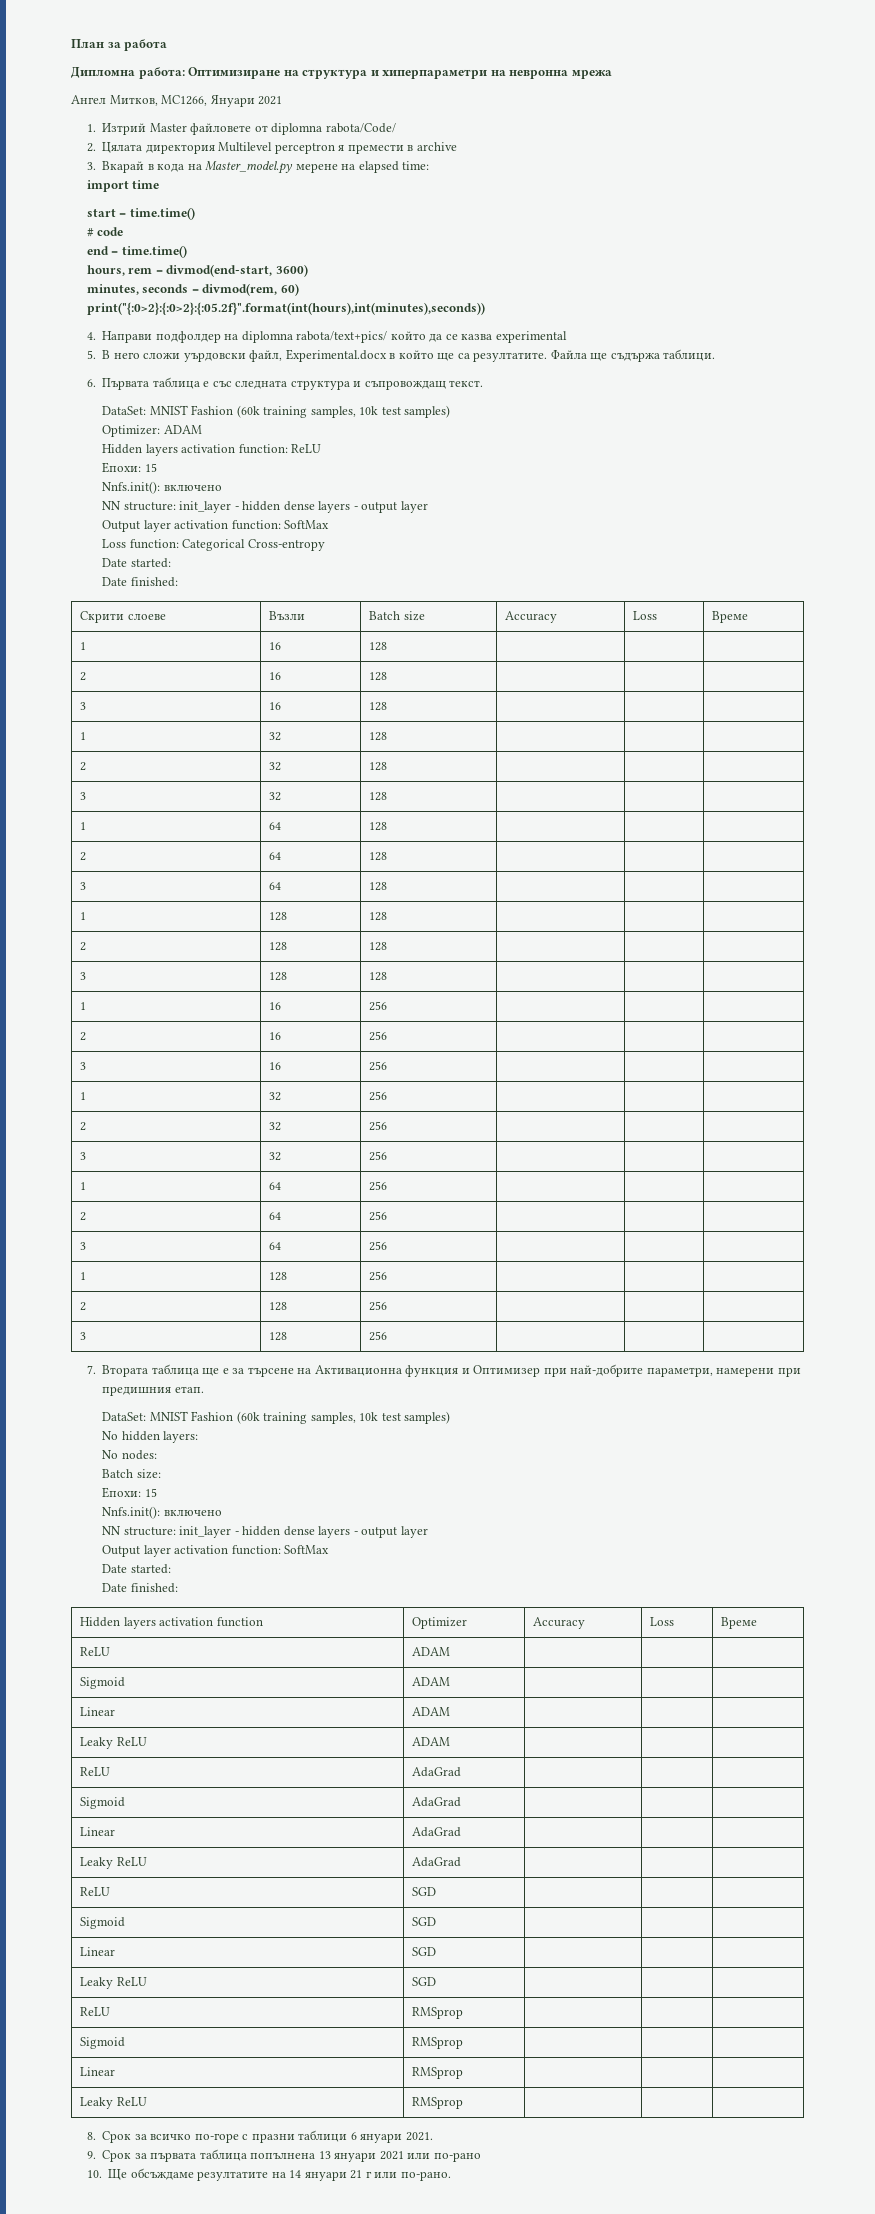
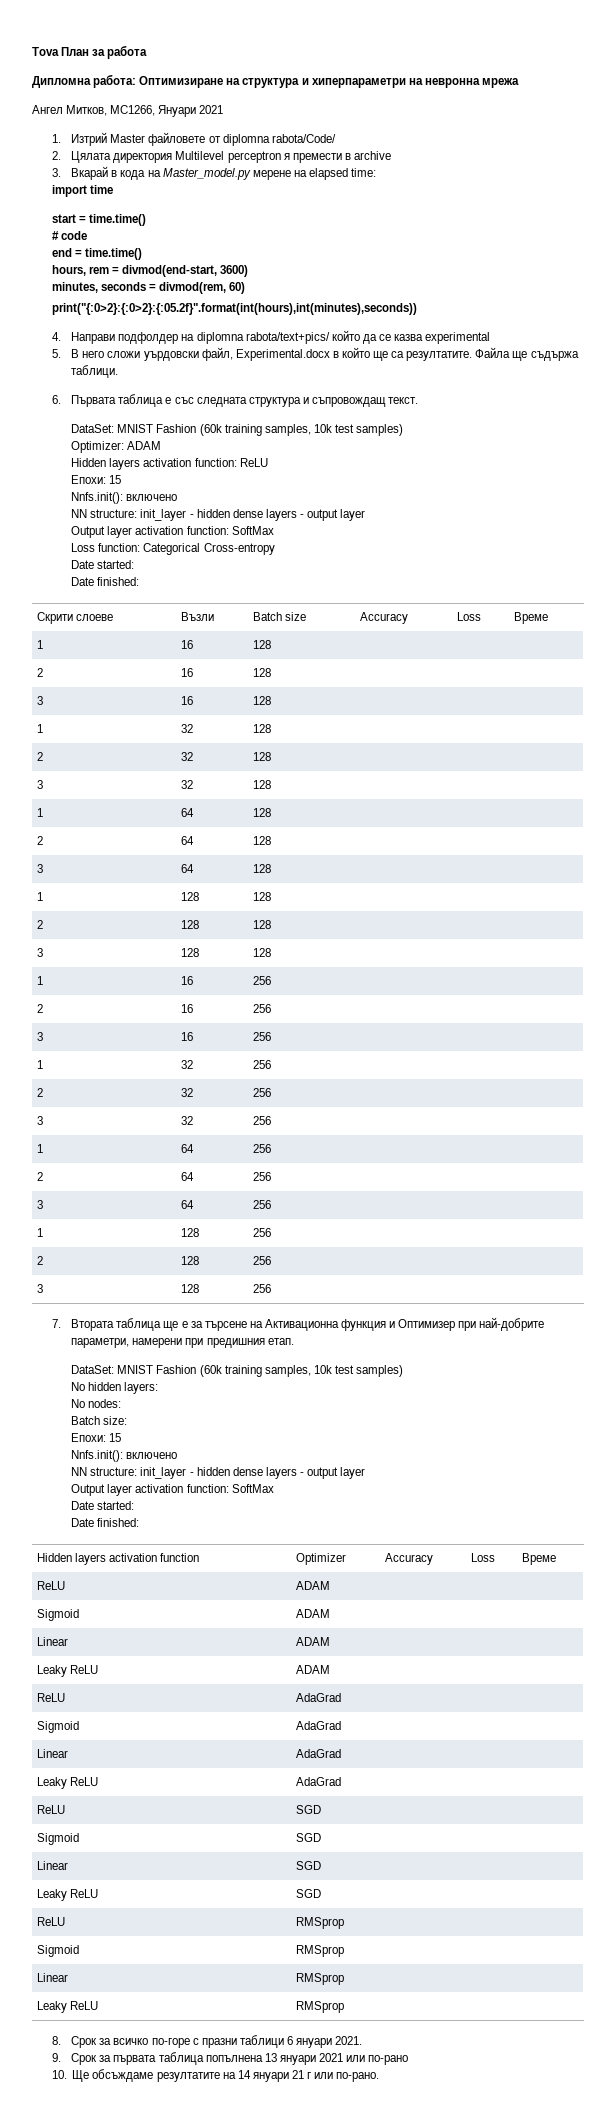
(71, 43) none -> [32,47,59,56] Tova

